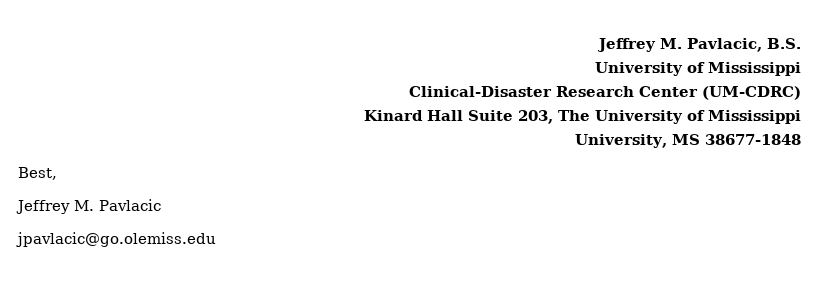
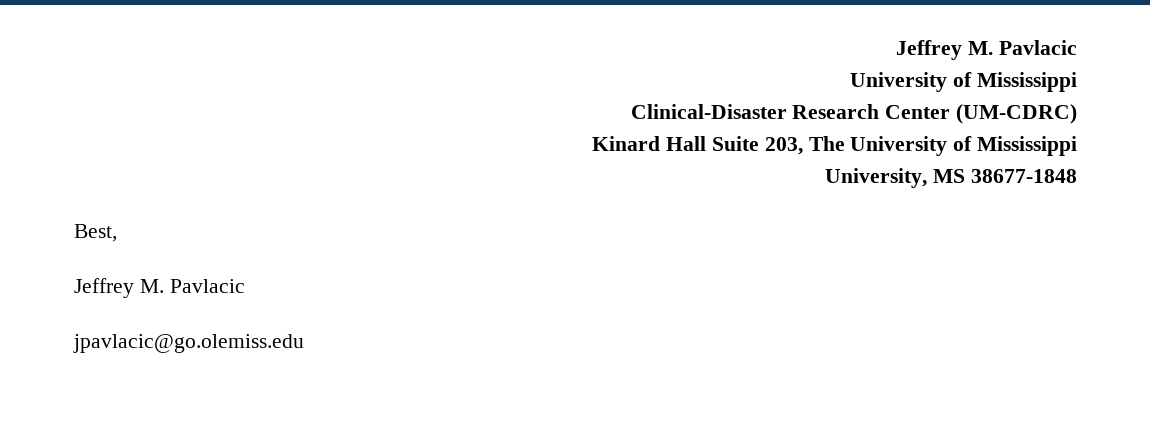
[597,38,801,52] Jeffrey M. Pavlacic, B.S. -> [896,40,1077,60] Jeffrey M. Pavlacic

